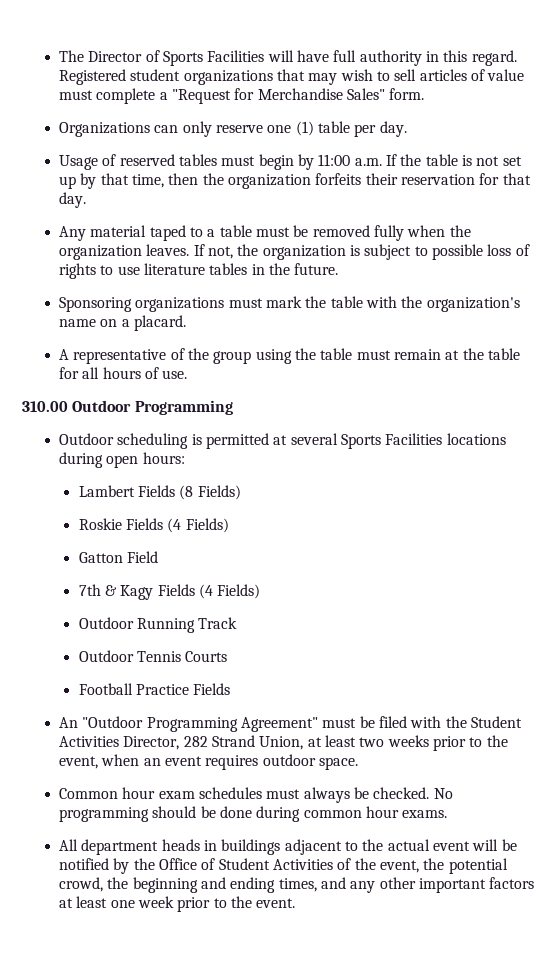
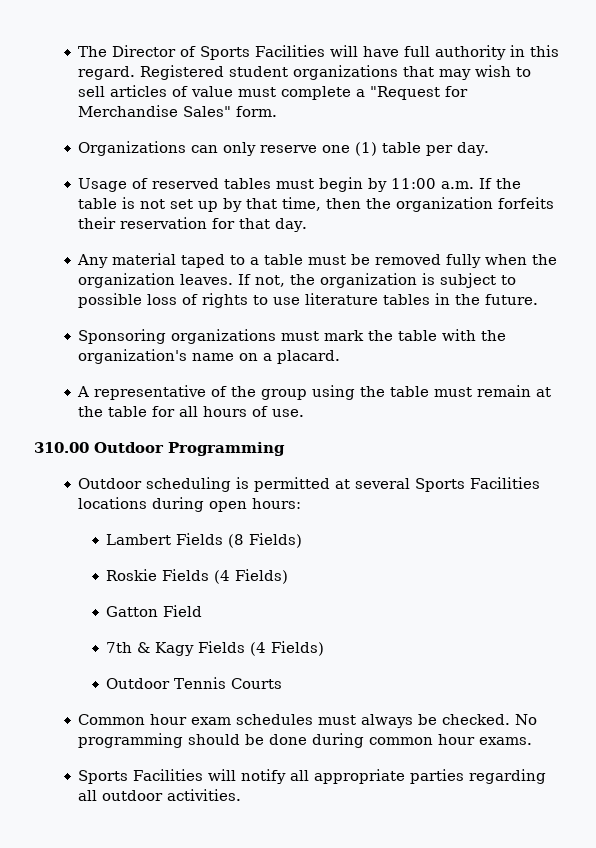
[78,617,238,633] // Outdoor Running Track -> (325, 648) none
[78,683,231,695] [59,716,523,732] [59,735,508,751] [59,754,359,770] // Football Practice Fields // An "Outdoor Programming Agreement" must be filed with the Student Activities Director, 282 Strand Union, at least two weeks prior to the event, when an event requires outdoor space. -> (283, 683) none
[59,839,517,855] [59,858,508,874] [59,877,535,893] [59,896,296,912] All department heads in buildings adjacent to the actual event will be notified by the Office of Student Activities of the event, the potential crowd, the beginning and ending times, and any other important factors at least one week prior to the event. -> [78,769,547,784] [78,789,242,801] Sports Facilities will notify all appropriate parties regarding all outdoor activities.

